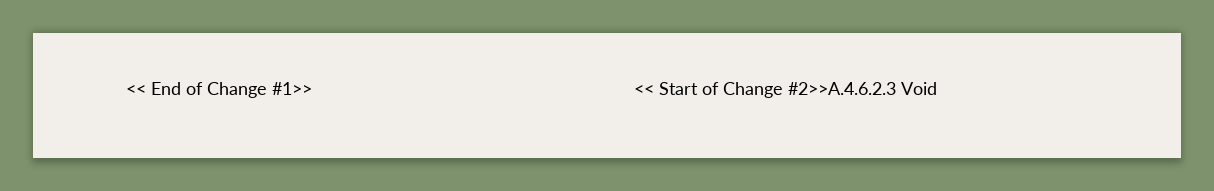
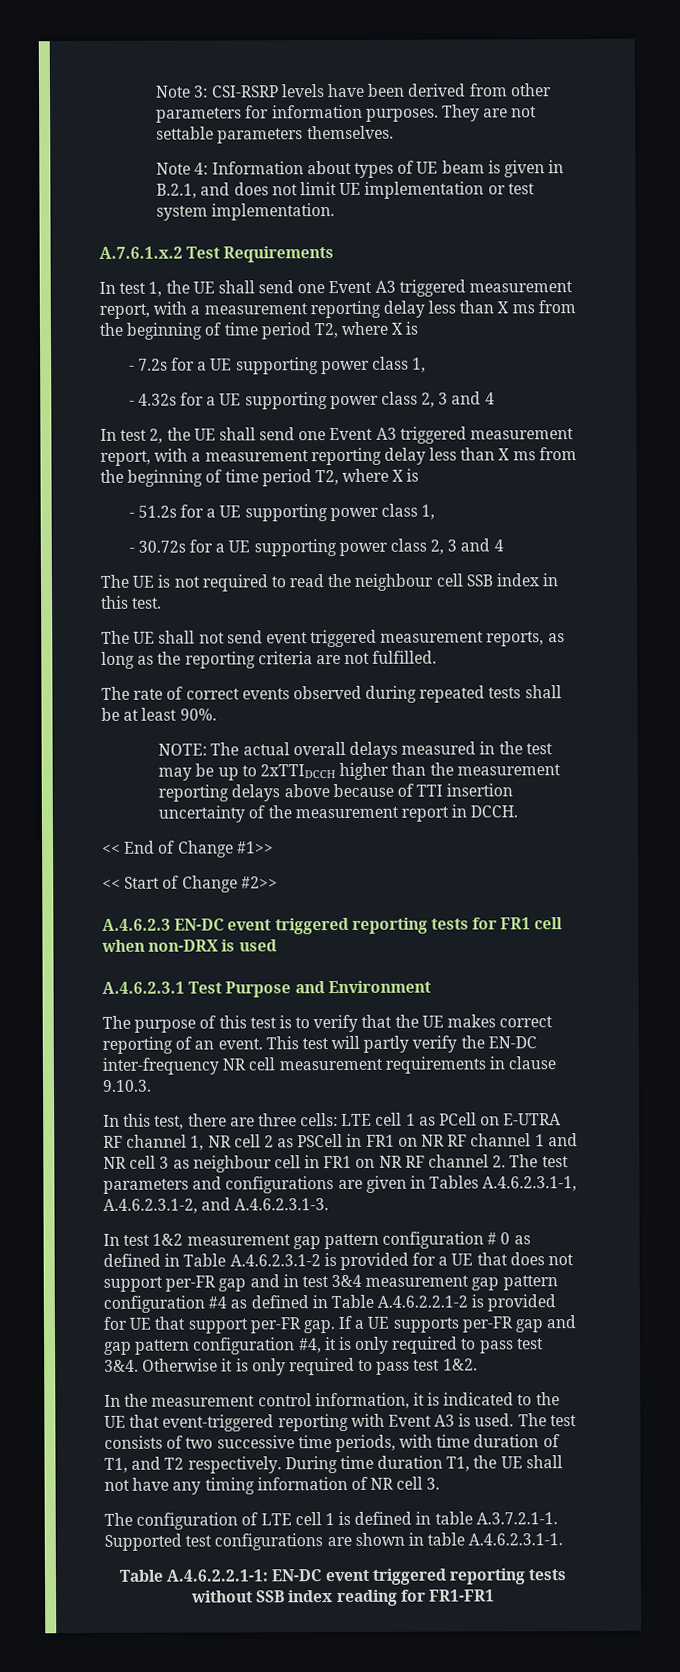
(126, 90) none -> [155,83,552,98] [156,104,538,123] [156,125,394,144] [156,160,565,178] [156,181,535,199] [156,203,336,221] [99,246,335,263] [99,279,574,297] [99,300,576,319] [99,321,419,340] [128,356,427,375] [128,391,495,410] [100,426,575,444] [100,447,577,466] [100,468,420,487] [128,503,436,522] [128,538,504,557] [100,573,559,592] [101,595,163,609] [101,629,565,648] [101,650,438,669] [101,685,562,703] [101,707,217,721] [158,741,553,759] [158,762,561,781] [158,783,514,802] [158,804,519,823] Note 3: CSI-RSRP levels have been derived from other parameters for information purposes. They are not settable parameters themselves. // Note 4: Information about types of UE beam is given in B.2.1, and does not limit UE implementation or test system implementation. // A.7.6.1.x.2 Test Requirements // In test 1, the UE shall send one Event A3 triggered measurement report, with a measurement reporting delay less than X ms from the beginning of time period T2, where X is // - 7.2s for a UE supporting power class 1, // - 4.32s for a UE supporting power class 2, 3 and 4 // In test 2, the UE shall send one Event A3 triggered measurement report, with a measurement reporting delay less than X ms from the beginning of time period T2, where X is // - 51.2s for a UE supporting power class 1, // - 30.72s for a UE supporting power class 2, 3 and 4 // The UE is not required to read the neighbour cell SSB index in this test. // The UE shall not send event triggered measurement reports, as long as the reporting criteria are not fulfilled. // The rate of correct events observed during repeated tests shall be at least 90%. // NOTE: The actual overall delays measured in the test may be up to 2xTTIDCCH higher than the measurement reporting delays above because of TTI insertion uncertainty of the measurement report in DCCH. //
[788,82,937,95] #2>>A.4.6.2.3 Void -> [240,876,278,889] [102,917,564,935] [101,939,277,952] [102,980,431,998] [102,1014,554,1033] [102,1035,537,1054] [102,1056,557,1075] [102,1079,152,1092] [103,1112,562,1130] [103,1133,578,1151] [103,1154,569,1173] [103,1175,578,1194] [103,1197,330,1214] [103,1231,531,1250] [103,1252,575,1271] [103,1274,558,1292] [103,1294,557,1313] [103,1315,577,1334] [104,1336,544,1355] [104,1357,478,1376] [104,1392,560,1410] [104,1413,577,1432] [104,1434,560,1453] [104,1455,563,1474] [104,1476,441,1495] [104,1511,558,1530] [104,1532,564,1551] [118,1568,567,1585] [191,1589,495,1607] #2>> // A.4.6.2.3 EN-DC event triggered reporting tests for FR1 cell when non-DRX is used // A.4.6.2.3.1 Test Purpose and Environment // The purpose of this test is to verify that the UE makes correct reporting of an event. This test will partly verify the EN-DC inter-frequency NR cell measurement requirements in clause 9.10.3. // In this test, there are three cells: LTE cell 1 as PCell on E-UTRA RF channel 1, NR cell 2 as PSCell in FR1 on NR RF channel 1 and NR cell 3 as neighbour cell in FR1 on NR RF channel 2. The test parameters and configurations are given in Tables A.4.6.2.3.1-1, A.4.6.2.3.1-2, and A.4.6.2.3.1-3. // In test 1&2 measurement gap pattern configuration # 0 as defined in Table A.4.6.2.3.1-2 is provided for a UE that does not support per-FR gap and in test 3&4 measurement gap pattern configuration #4 as defined in Table A.4.6.2.2.1-2 is provided for UE that support per-FR gap. If a UE supports per-FR gap and gap pattern configuration #4, it is only required to pass test 3&4. Otherwise it is only required to pass test 1&2. // In the measurement control information, it is indicated to the UE that event-triggered reporting with Event A3 is used. The test consists of two successive time periods, with time duration of T1, and T2 respectively. During time duration T1, the UE shall not have any timing information of NR cell 3. // The configuration of LTE cell 1 is defined in table A.3.7.2.1-1. Supported test configurations are shown in table A.4.6.2.3.1-1. // Table A.4.6.2.2.1-1: EN-DC event triggered reporting tests without SSB index reading for FR1-FR1

